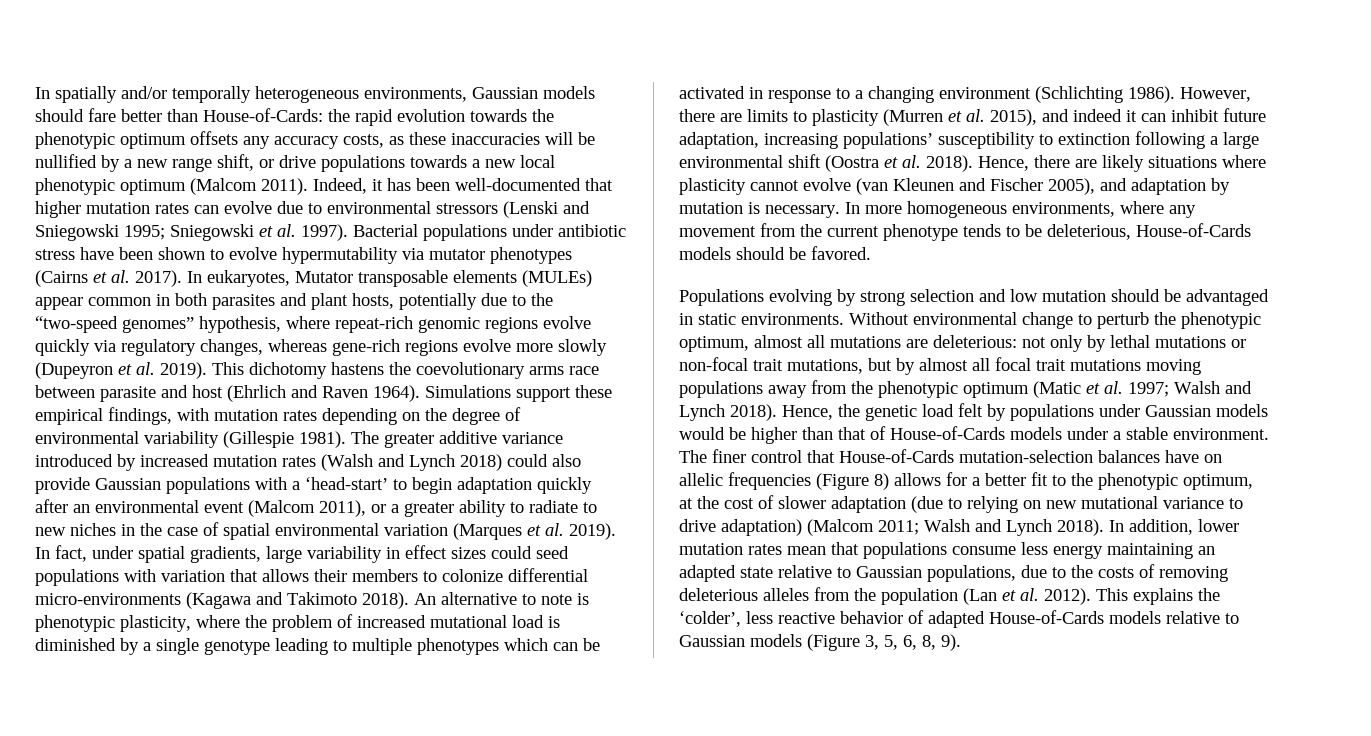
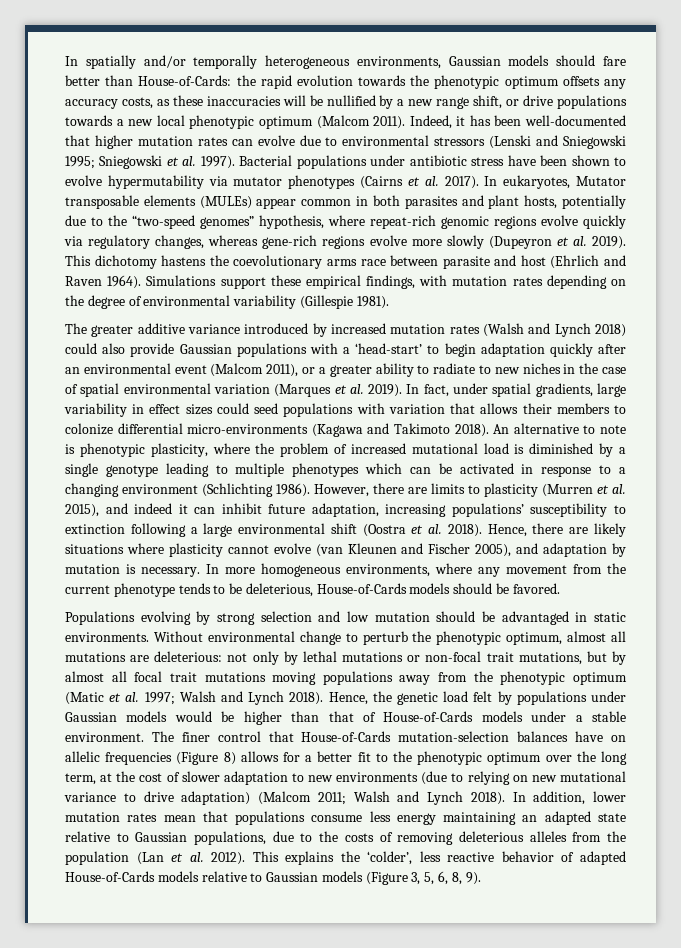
(346, 439) none -> (389, 302) //
[1183,474,1253,490] optimum, -> [487,751,627,765] [65,773,96,785] optimum over the long term,
(906, 504) none -> [291,772,419,782] to new environments

